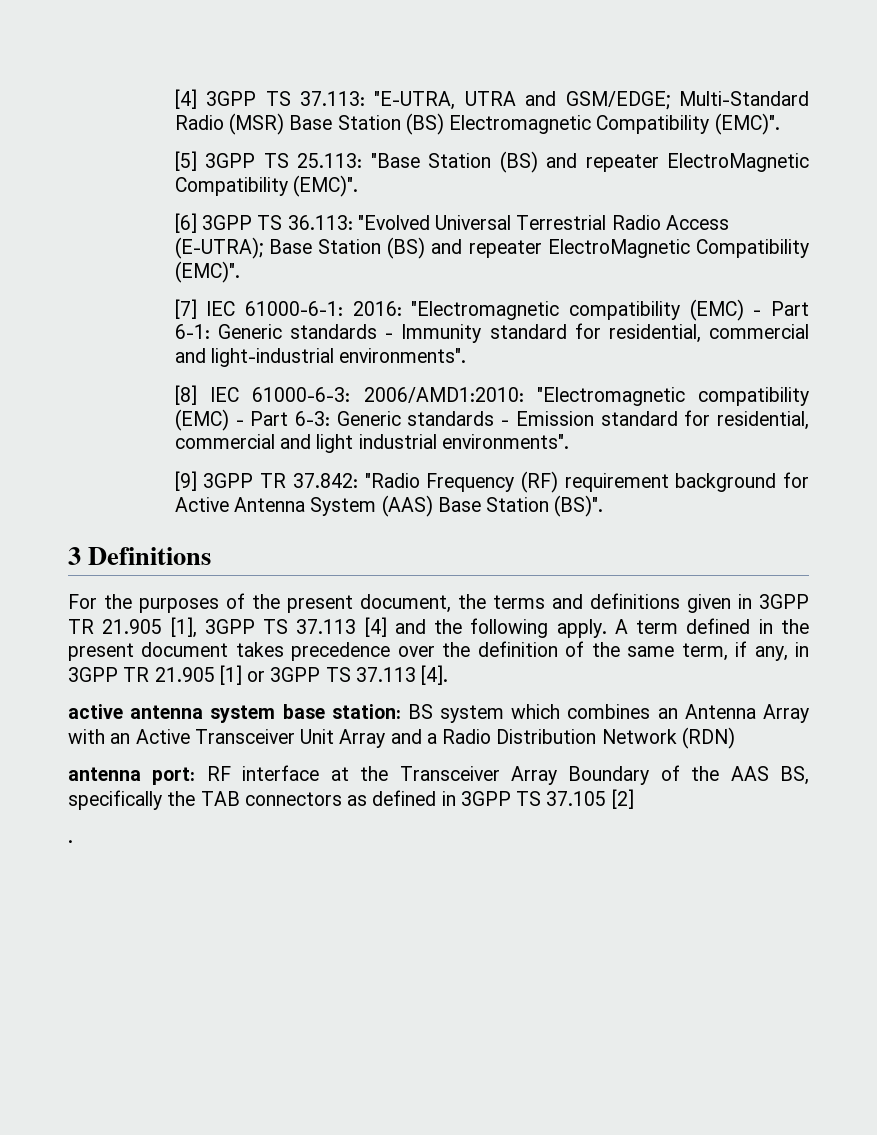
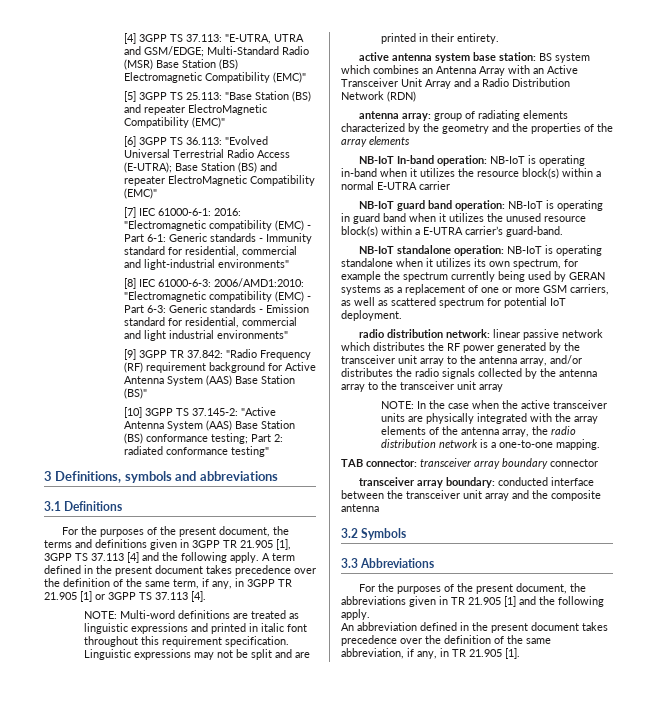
[714,113,780,135] (EMC)". -> [272,72,306,83] (EMC)"
[293,175,359,197] (EMC)". -> [191,117,225,128] (EMC)"
[174,261,240,283] (EMC)". -> [123,188,157,199] (EMC)"
[339,348,467,363] environments". -> [217,259,289,268] environments"
[441,434,569,449] environments". -> [216,330,288,339] environments"
[554,495,604,517] [68,547,81,565] (BS)". // 3 -> [123,388,147,399] [123,407,276,418] [123,420,295,431] [123,433,283,444] [123,446,269,457] [44,471,278,483] [44,501,61,511] (BS)" // [10] 3GPP TS 37.145-2: "Active Antenna System (AAS) Base Station (BS) conformance testing; Part 2: radiated conformance testing" // 3 Definitions, symbols and abbreviations // 3.1
(449, 675) none -> [83,610,299,619] [83,623,307,634] [83,636,289,647] [83,649,310,660] [380,33,499,44] // NOTE: Multi-word definitions are treated as linguistic expressions and printed in italic font throughout this requirement specification. Linguistic expressions may not be split and are printed in their entirety.
[152,765,809,785] [68,789,634,810] [68,840,73,843] port: RF interface at the Transceiver Array Boundary of the AAS BS, specifically the TAB connectors as defined in 3GPP TS 37.105 [2] // . -> [401,110,568,121] [341,123,613,134] [341,136,410,147] [358,155,585,166] [341,168,601,179] [341,181,450,190] [358,200,603,211] [341,213,586,224] [341,226,563,237] [358,245,602,256] [341,258,578,269] [341,271,605,282] [341,284,609,295] [341,297,566,308] [341,310,402,321] [358,329,603,340] [341,342,580,353] [341,355,582,366] [341,368,597,379] [341,381,503,392] [380,400,607,409] [380,413,598,424] [380,426,576,437] [380,439,600,450] [341,458,598,469] [358,477,594,488] [341,490,601,501] [341,504,379,512] [341,528,407,540] [341,558,435,568] [358,583,586,594] [341,596,604,607] [341,609,370,620] [341,622,608,633] [341,635,551,646] [341,648,520,659] array: group of radiating elements characterized by the geometry and the properties of the array elements // NB-IoT In-band operation: NB-IoT is operating in-band when it utilizes the resource block(s) within a normal E-UTRA carrier // NB-IoT guard band operation: NB-IoT is operating in guard band when it utilizes the unused resource block(s) within a E-UTRA carrier’s guard-band. // NB-IoT standalone operation: NB-IoT is operating standalone when it utilizes its own spectrum, for example the spectrum currently being used by GERAN systems as a replacement of one or more GSM carriers, as well as scattered spectrum for potential IoT deployment. // radio distribution network: linear passive network which distributes the RF power generated by the transceiver unit array to the antenna array, and/or distributes the radio signals collected by the antenna array to the transceiver unit array // NOTE: In the case when the active transceiver units are physically integrated with the array elements of the antenna array, the radio distribution network is a one-to-one mapping. // TAB connector: transceiver array boundary connector // transceiver array boundary: conducted interface between the transceiver unit array and the composite antenna // 3.2 Symbols // 3.3 Abbreviations // For the purposes of the present document, the abbreviations given in TR 21.905 [1] and the following apply. // An abbreviation defined in the present document takes precedence over the definition of the same abbreviation, if any, in TR 21.905 [1].

